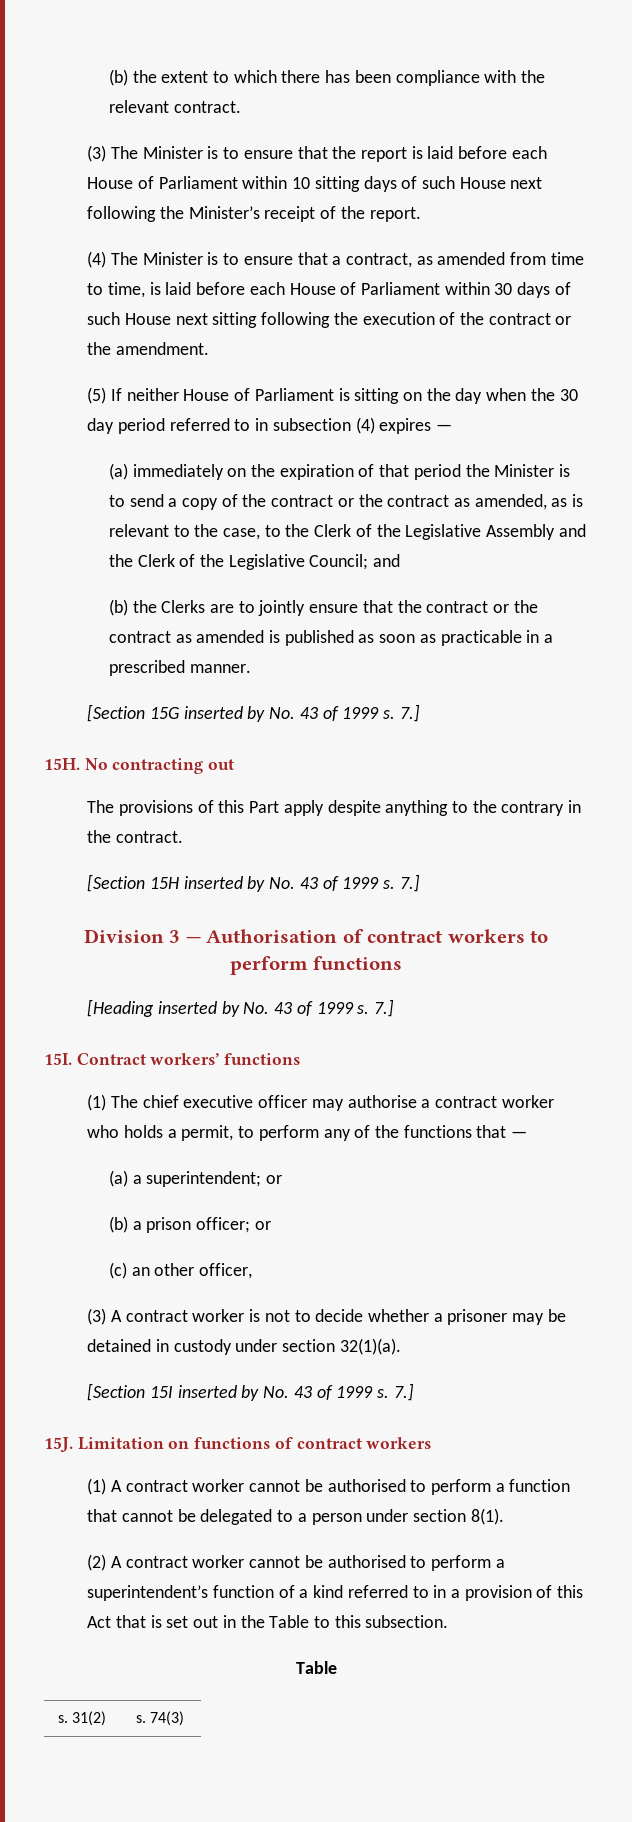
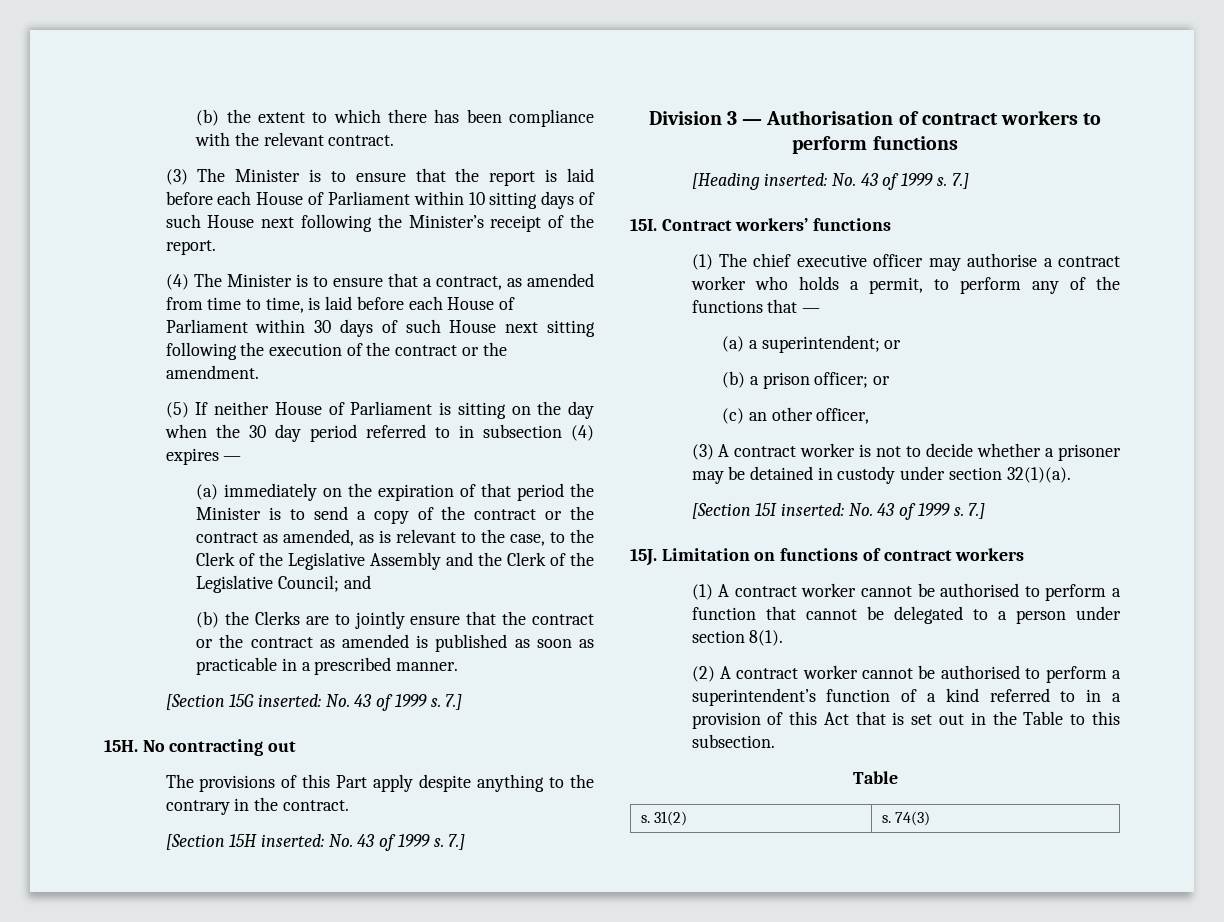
[183,706,266,722] inserted by -> [257,694,321,707] inserted:
[183,876,266,892] inserted by -> [260,834,324,847] inserted:
[157,1001,240,1017] inserted by -> [764,173,828,186] inserted:
[177,1385,260,1401] inserted by -> [780,503,844,516] inserted:

